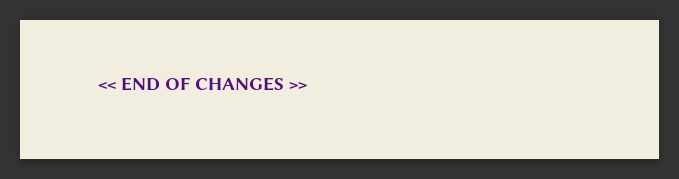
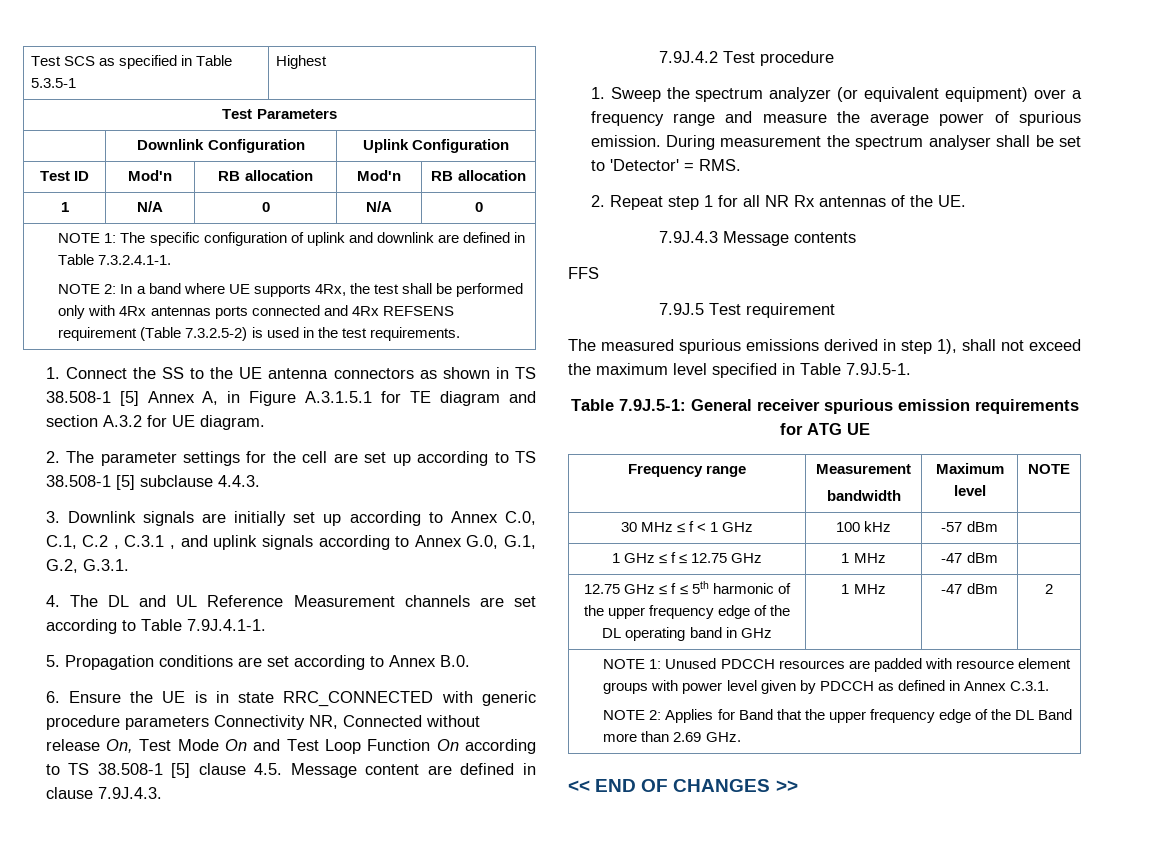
(98, 86) none -> [31,55,233,69] [31,78,77,88] [276,55,328,69] [222,109,337,119] [137,139,305,153] [362,139,510,153] [39,171,90,181] [128,170,172,181] [218,170,313,181] [357,170,401,181] [431,170,526,181] [60,202,69,212] [137,201,163,212] [261,202,270,212] [366,201,392,212] [474,202,483,212] [58,232,525,246] [58,254,172,265] [58,283,524,297] [58,305,454,319] [58,327,460,341] [45,367,536,379] [45,391,536,406] [45,415,265,430] [45,451,537,466] [45,475,260,490] [45,511,536,526] [45,535,536,550] [45,559,129,573] [45,595,536,607] [45,619,266,634] [45,655,470,670] [45,691,536,707] [45,715,480,730] [45,739,536,754] [45,763,536,778] [45,787,162,799] [658,51,834,66] [590,87,1082,102] [590,111,1081,126] [590,135,1081,150] [590,159,741,171] [590,195,966,210] [658,231,856,246] [568,267,599,279] [658,303,835,318] [568,339,1081,354] [568,363,911,378] [570,399,1079,414] [779,423,870,435] [627,464,747,477] [816,464,911,474] [826,490,901,501] [935,463,1004,474] [953,485,986,496] [1028,464,1070,474] [620,521,754,533] [835,521,892,532] [941,521,998,532] [611,552,763,564] [841,553,886,563] [941,552,998,563] [584,581,791,595] [583,605,791,619] [602,627,772,641] [841,584,886,594] [941,583,998,594] [1045,584,1053,594] [603,658,1071,672] [603,680,1049,694] [603,709,1073,723] [603,731,741,742] Test SCS as specified in Table 5.3.5-1 | Highest // Test Parameters // | Downlink Configuration | Uplink Configuration // Test ID | Mod'n | RB allocation | Mod'n | RB allocation // 1 | N/A | 0 | N/A | 0 // NOTE 1: The specific configuration of uplink and downlink are defined in Table 7.3.2.4.1-1. // NOTE 2: In a band where UE supports 4Rx, the test shall be performed only with 4Rx antennas ports connected and 4Rx REFSENS requirement (Table 7.3.2.5-2) is used in the test requirements. // 1. Connect the SS to the UE antenna connectors as shown in TS 38.508-1 [5] Annex A, in Figure A.3.1.5.1 for TE diagram and section A.3.2 for UE diagram. // 2. The parameter settings for the cell are set up according to TS 38.508-1 [5] subclause 4.4.3. // 3. Downlink signals are initially set up according to Annex C.0, C.1, C.2 , C.3.1 , and uplink signals according to Annex G.0, G.1, G.2, G.3.1. // 4. The DL and UL Reference Measurement channels are set according to Table 7.9J.4.1-1. // 5. Propagation conditions are set according to Annex B.0. // 6. Ensure the UE is in state RRC_CONNECTED with generic procedure parameters Connectivity NR, Connected without release On, Test Mode On and Test Loop Function On according to TS 38.508-1 [5] clause 4.5. Message content are defined in clause 7.9J.4.3. // 7.9J.4.2 Test procedure // 1. Sweep the spectrum analyzer (or equivalent equipment) over a frequency range and measure the average power of spurious emission. During measurement the spectrum analyser shall be set to 'Detector' = RMS. // 2. Repeat step 1 for all NR Rx antennas of the UE. // 7.9J.4.3 Message contents // FFS // 7.9J.5 Test requirement // The measured spurious emissions derived in step 1), shall not exceed the maximum level specified in Table 7.9J.5-1. // Table 7.9J.5-1: General receiver spurious emission requirements for ATG UE // Frequency range | Measurement // bandwidth | Maximum level | NOTE // 30 MHz ≤ f < 1 GHz | 100 kHz | -57 dBm | // 1 GHz ≤ f ≤ 12.75 GHz | 1 MHz | -47 dBm | // 12.75 GHz ≤ f ≤ 5th harmonic of the upper frequency edge of the DL operating band in GHz | 1 MHz | -47 dBm | 2 // NOTE 1: Unused PDCCH resources are padded with resource element groups with power level given by PDCCH as defined in Annex C.3.1. // NOTE 2: Applies for Band that the upper frequency edge of the DL Band more than 2.69 GHz. //

